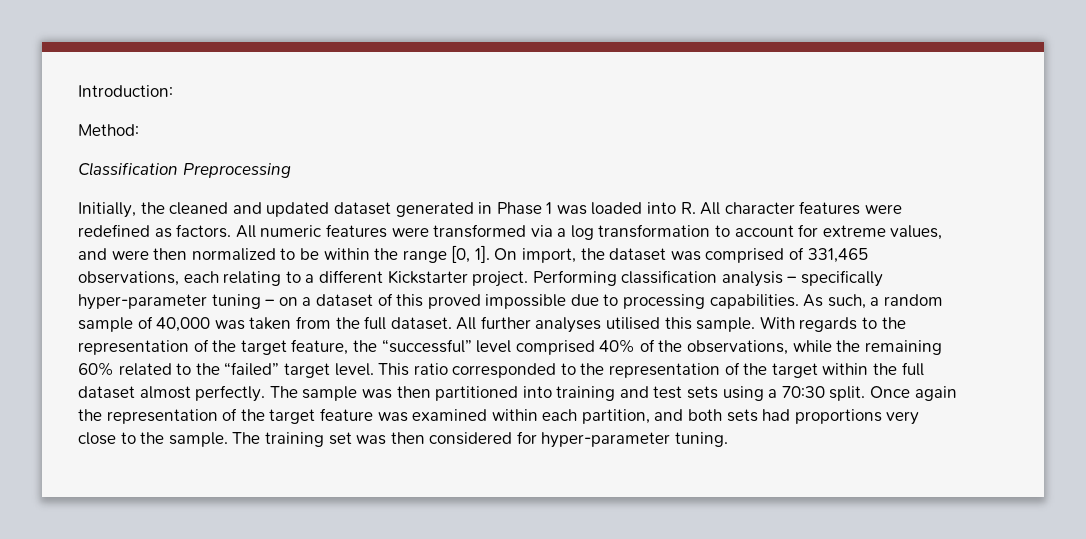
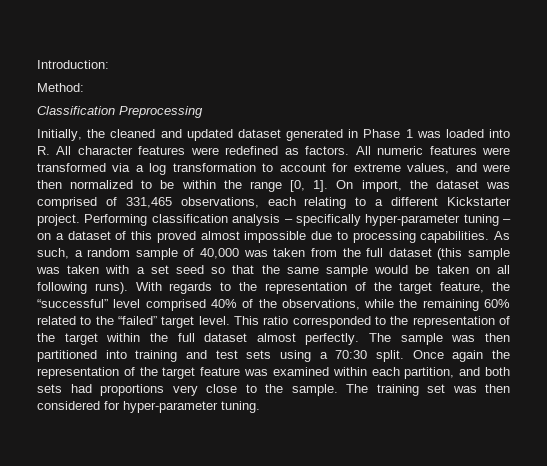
(481, 301) none -> [200,231,240,240] almost
[390,316,756,333] dataset. All further analyses utilised this sample. -> [388,248,511,260] [36,265,510,277] [37,282,128,294] dataset (this sample was taken with a set seed so that the same sample would be taken on all following runs).

